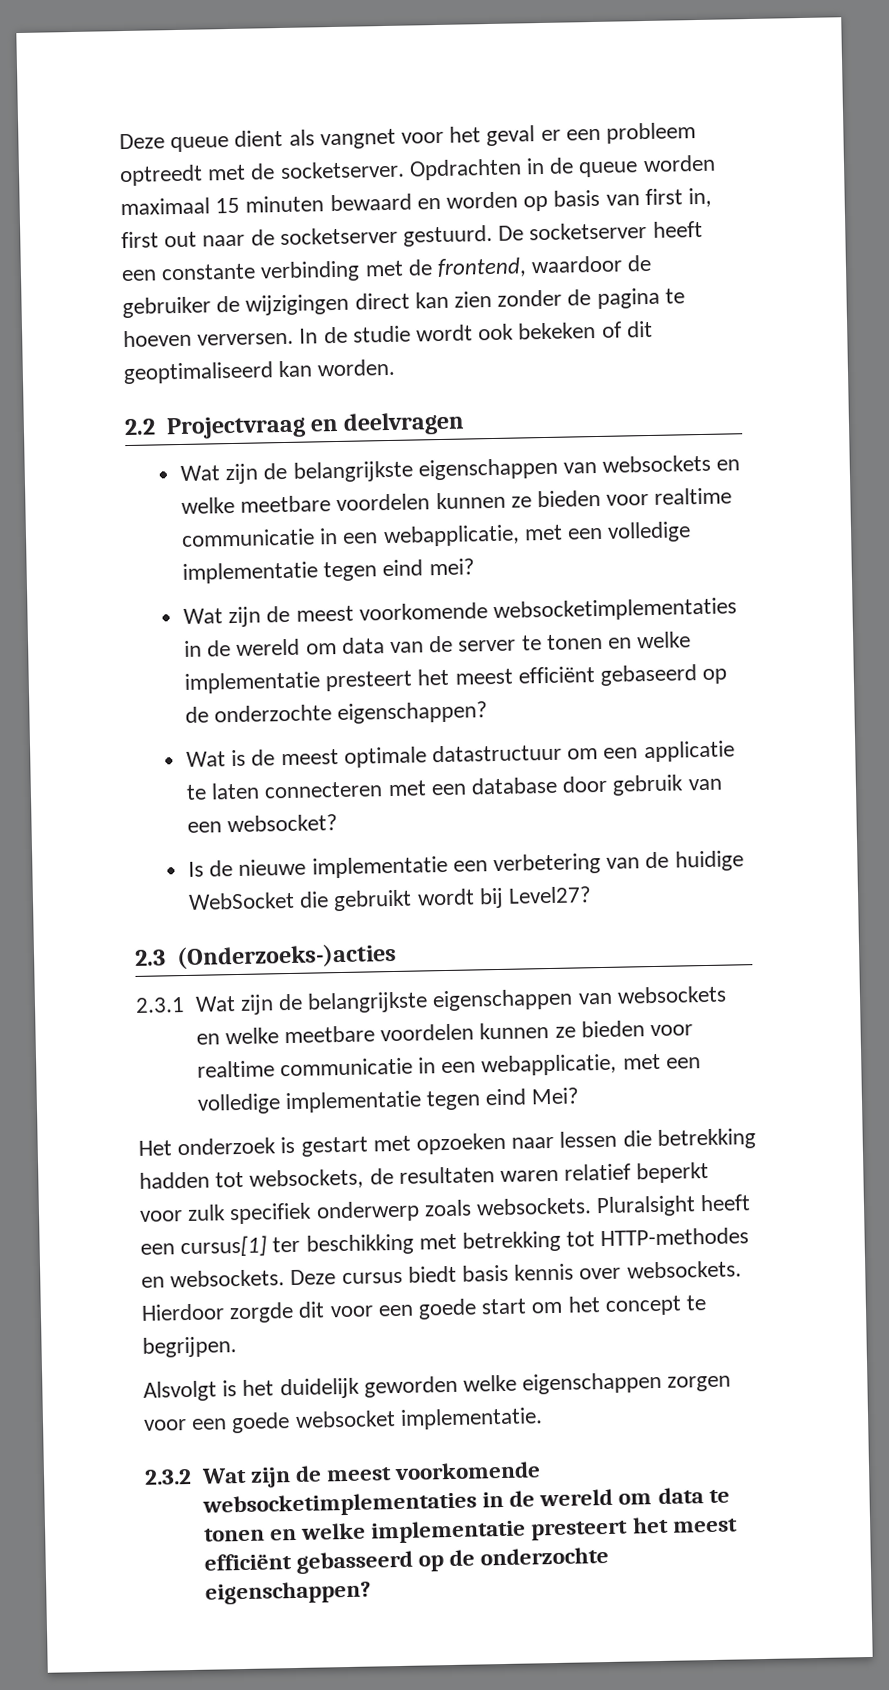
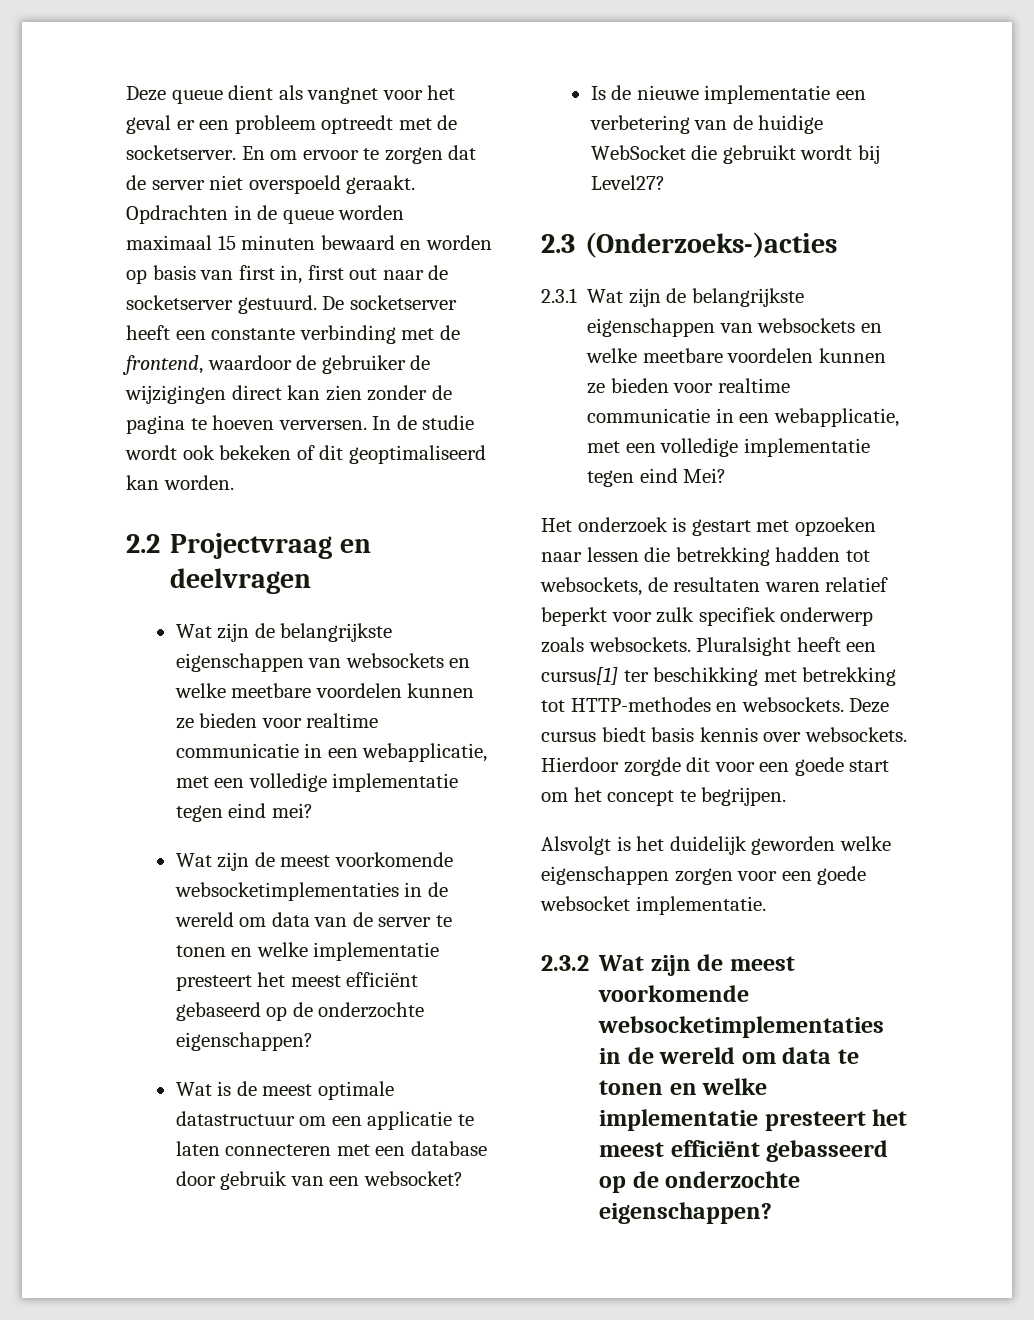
(405, 170) none -> [241,145,477,164] [126,175,416,194] En om ervoor te zorgen dat de server niet overspoeld geraakt.

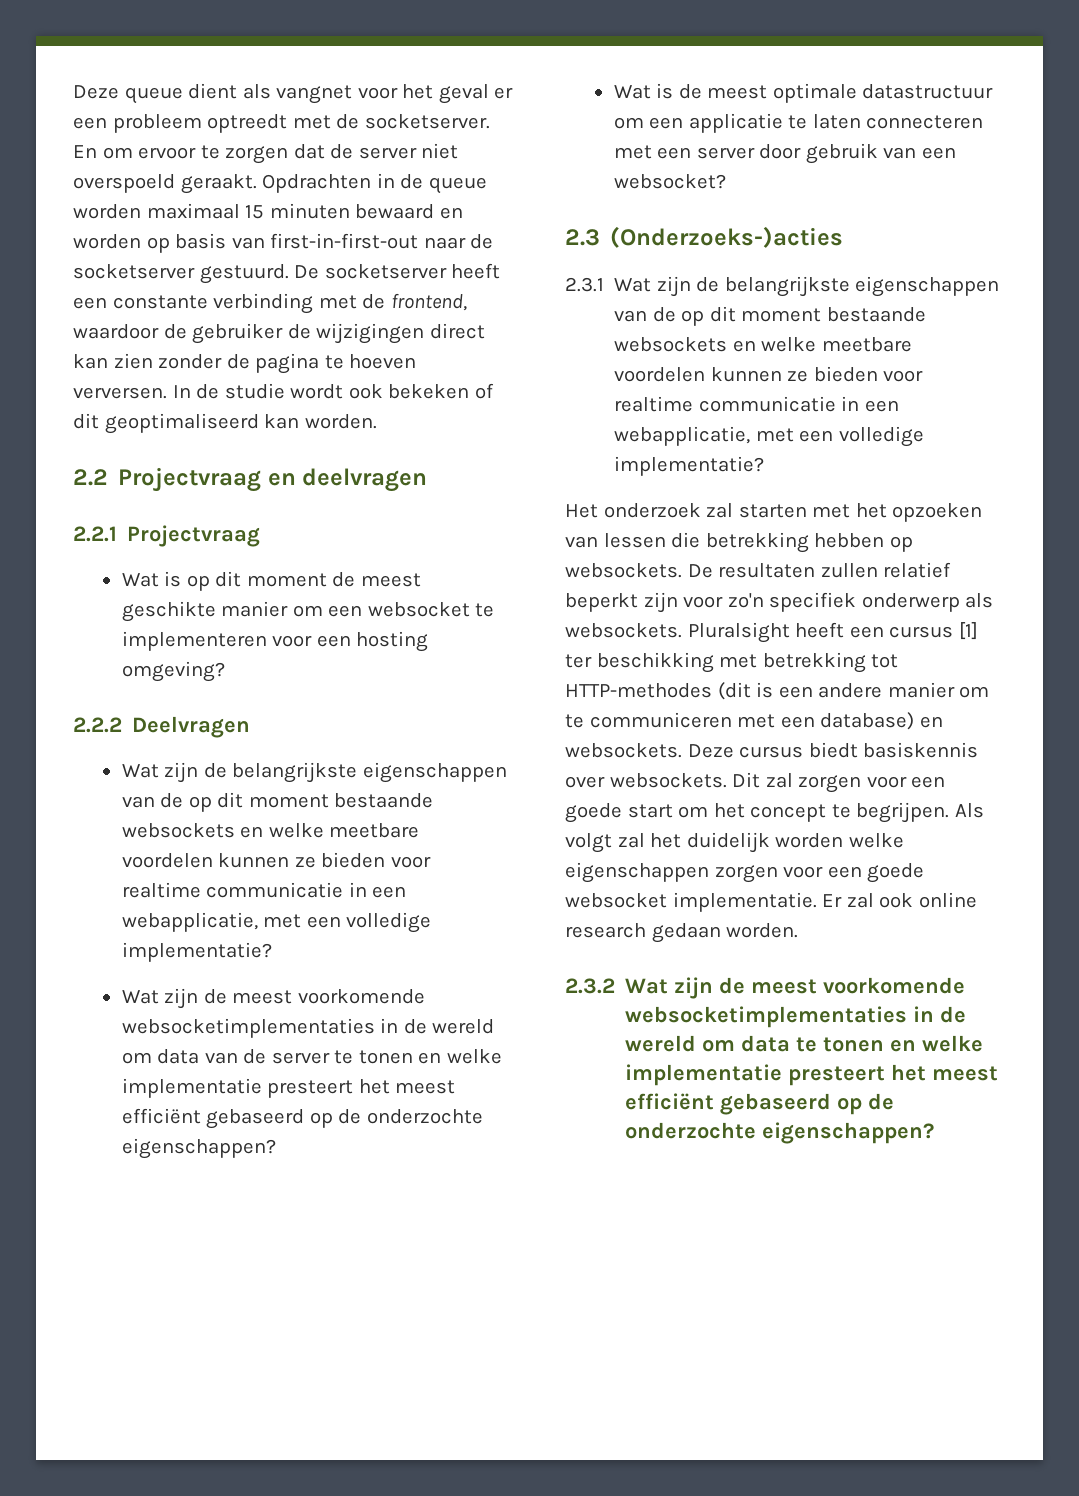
[238,265,378,284] first in, first out -> [270,233,419,249] first-in-first-out
[175,623,393,642] [175,653,342,672] // Wat zijn de belangrijkste eigenschappen van -> [73,525,261,547] [121,571,421,591] [121,601,495,622] [121,631,429,652] [121,661,225,682] [73,716,251,738] [121,762,507,783] [121,792,434,812] // 2.2.1 Projectvraag // Wat is op dit moment de meest geschikte manier om een websocket te implementeren voor een hosting omgeving? // 2.2.2 Deelvragen // Wat zijn de belangrijkste eigenschappen van de op dit moment bestaande
[332,773,459,792] [175,803,313,822] implementatie tegen eind mei? -> [121,942,272,962] implementatie?
[410,1141,487,1156] database -> [696,147,755,159] server
[590,85,866,104] [589,115,824,134] [590,145,880,164] [590,175,665,190] // Is de nieuwe implementatie een verbetering van de huidige WebSocket die gebruikt wordt bij Level27? -> (726, 181) none
(753, 328) none -> [652,306,926,326] de op dit moment bestaande
[743,438,870,457] [587,468,727,487] [541,517,876,536] [541,547,870,566] [540,577,889,596] [541,607,695,626] implementatie tegen eind Mei? // Het onderzoek is gestart met opzoeken naar lessen die betrekking hadden tot websockets, de resultaten waren relatief beperkt voor zulk -> [614,456,765,476] [565,503,983,522] [565,532,913,553] [565,562,952,578] [565,592,764,613] implementatie? // Het onderzoek zal starten met het opzoeken van lessen die betrekking hebben op websockets. De resultaten zullen relatief beperkt zijn voor zo'n
[541,637,584,653] zoals -> [965,593,994,608] als
[541,667,618,685] cursus[1] -> [889,622,978,640] cursus [1]
(711, 704) none -> [717,682,990,700] [565,712,915,730] (dit is een andere manier om te communiceren met een database)
[651,727,907,742] [541,757,711,776] basis kennis over websockets. Hierdoor zorgde dit -> [863,742,979,758] [565,772,862,793] basiskennis over websockets. Dit zal zorgen
[541,836,631,855] // Alsvolgt is -> [954,803,984,818] [565,833,645,853] Als volgt zal
[751,836,836,855] geworden -> [775,833,844,848] worden
(766, 905) none -> [822,892,977,908] [565,923,799,943] Er zal ook online research gedaan worden.
[766,1140,889,1162] gebasseerd -> [720,1093,832,1115] gebaseerd

